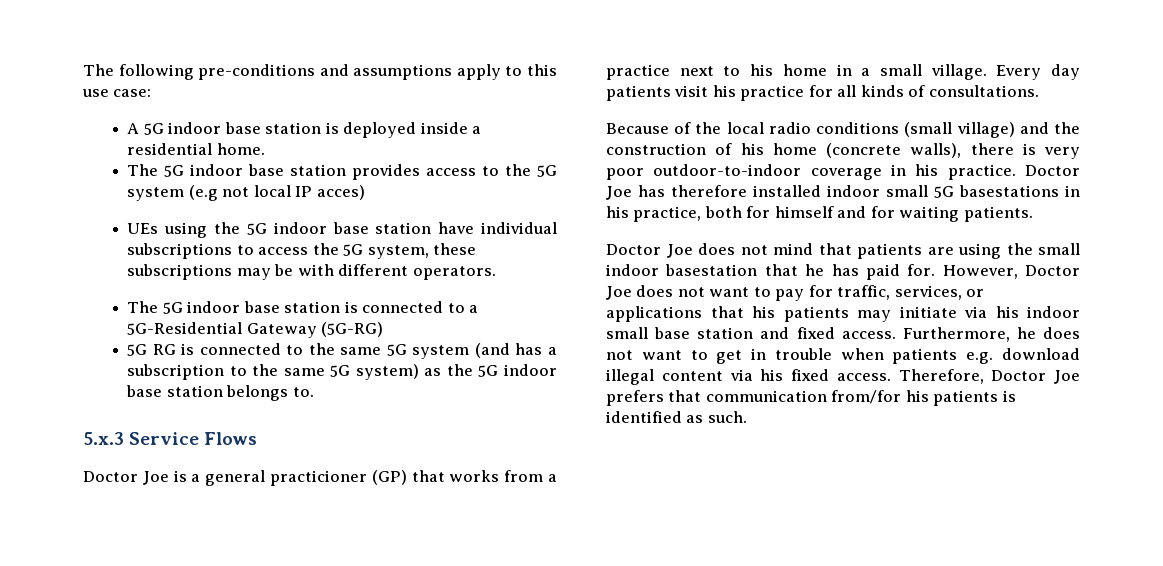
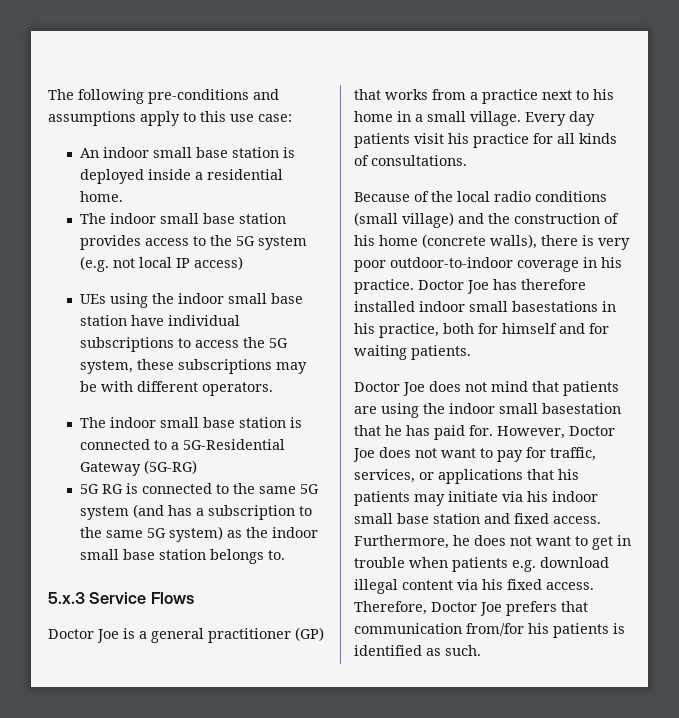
[127,122,222,135] A 5G indoor -> [80,147,193,158] An indoor small
[164,164,244,177] 5G indoor -> [110,213,200,224] indoor small
[188,185,218,201] (e.g -> [80,256,110,272] (e.g.
[316,185,365,200] acces) -> [194,256,244,270] access)
[246,222,327,235] 5G indoor -> [178,293,268,304] indoor small
[162,301,241,314] 5G indoor -> [110,417,200,428] indoor small
[478,364,558,377] 5G indoor -> [272,527,319,538] [80,549,120,560] indoor small
[270,470,367,486] practicioner -> [208,628,291,643] practitioner
[934,186,954,198] 5G -> (508, 306) none
[1038,243,1080,255] [606,264,659,276] small indoor -> [449,403,538,414] indoor small

